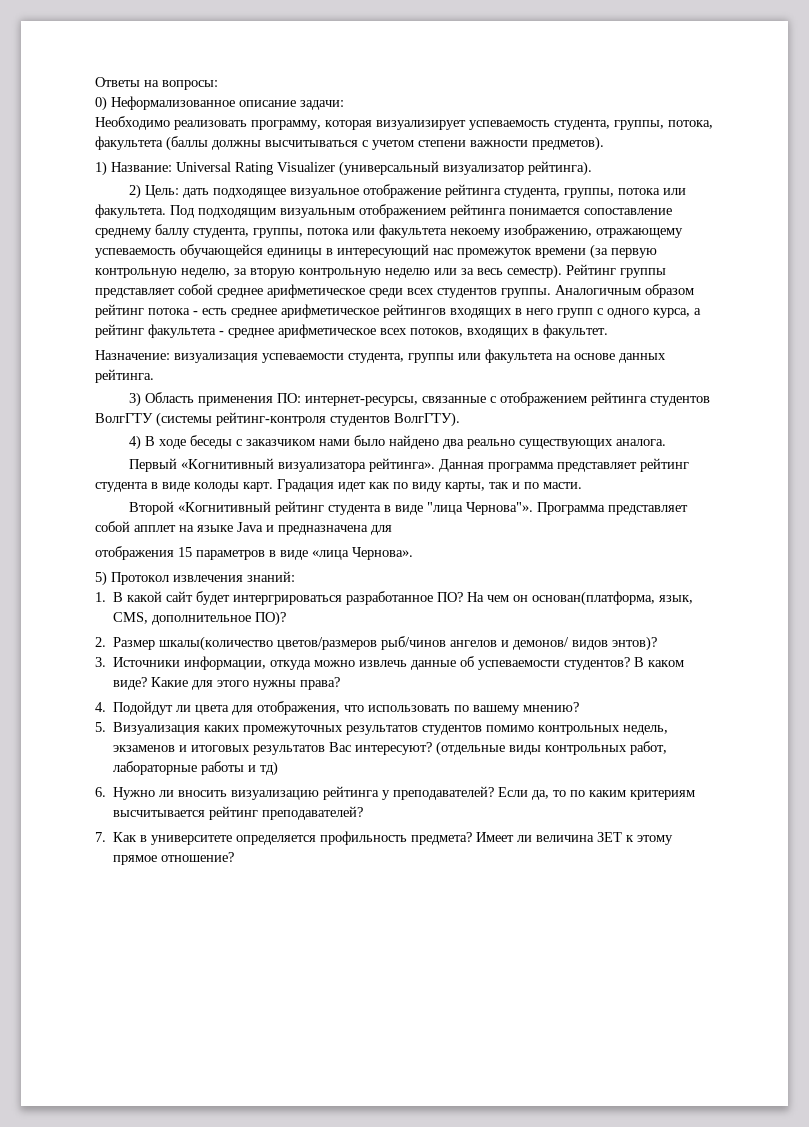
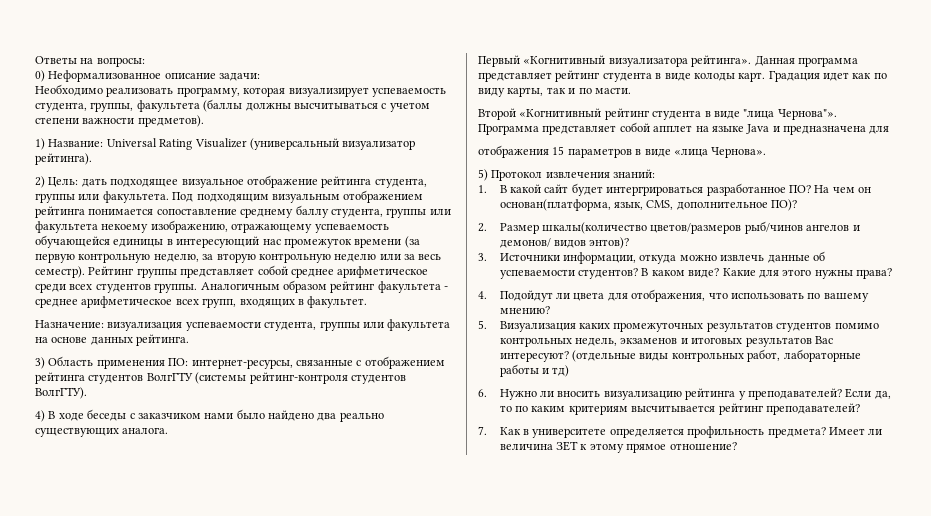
[668,120,713,129] потока, -> (134, 107) none
[564,188,661,198] группы, потока -> [35,193,75,203] группы
[253,228,349,238] группы, потока -> [386,208,427,218] группы
[148,304,701,318] [95,324,144,338] потока - есть среднее арифметическое рейтингов входящих в него групп с одного курса, а рейтинг -> (375, 287) none
[410,328,463,337] потоков, -> [202,298,237,308] групп,

